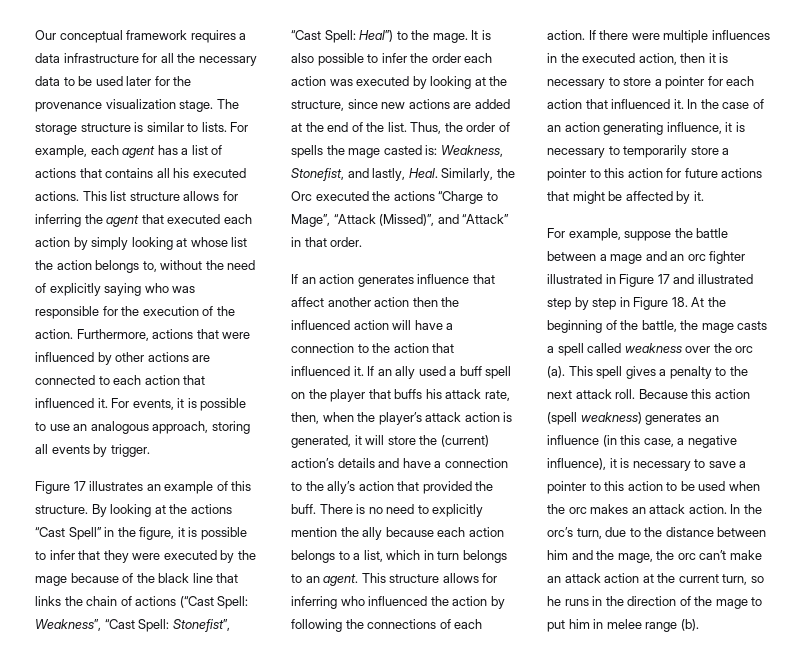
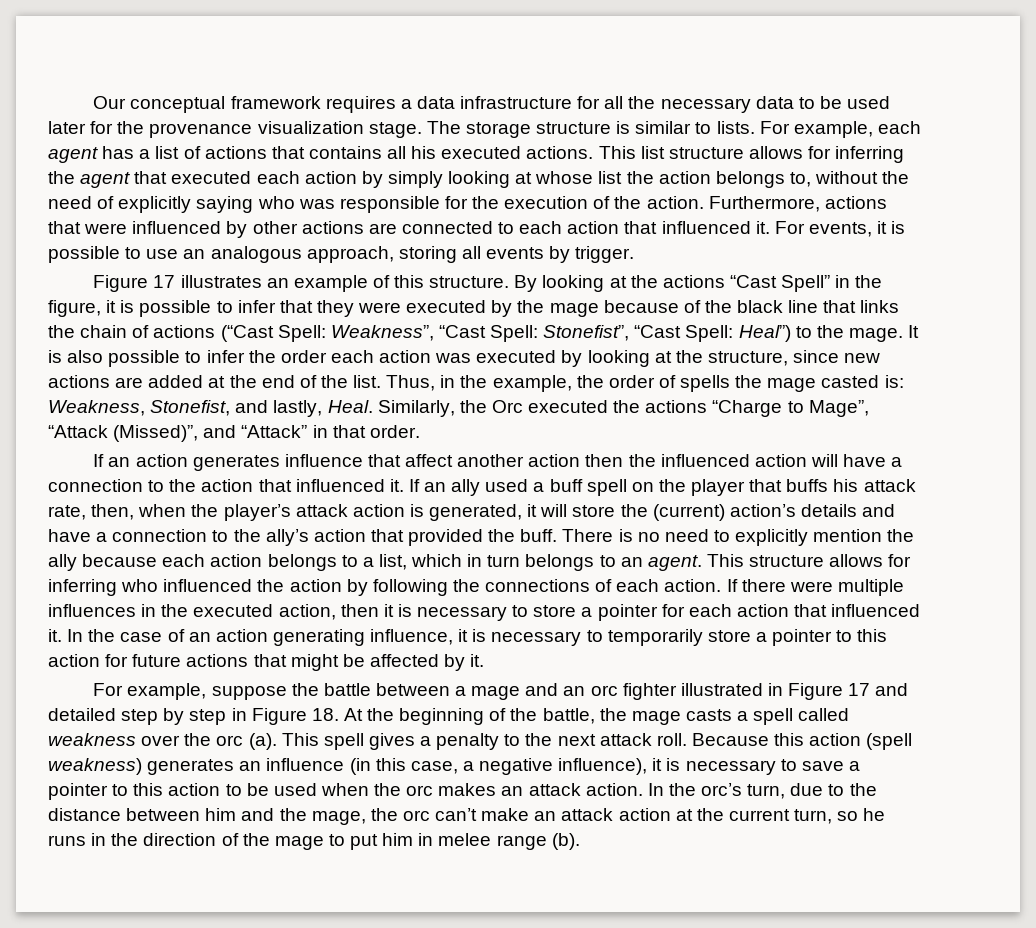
(442, 128) none -> [440,375,572,392] in the example,
[697,274,753,284] illustrated -> [48,708,116,721] detailed

